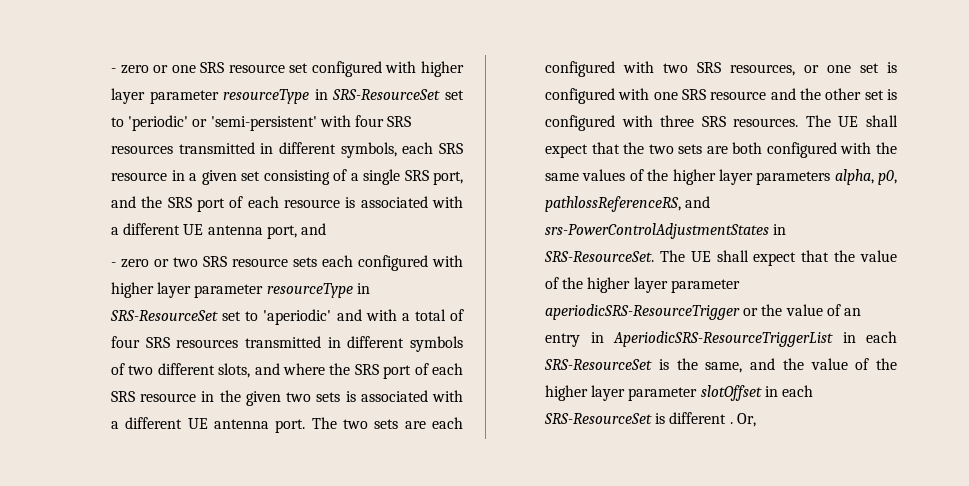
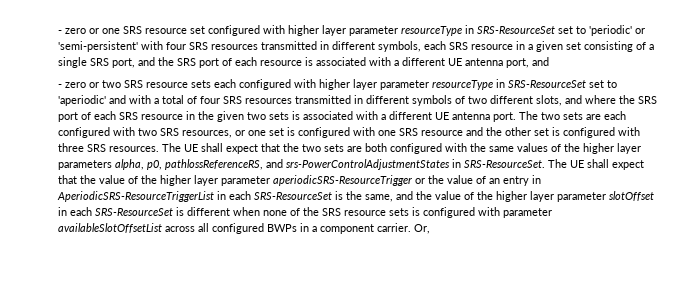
[729,422,733,424] . -> [232,207,552,218] [57,223,411,234] when none of the SRS resource sets is configured with parameter availableSlotOffsetList across all configured BWPs in a component carrier.

